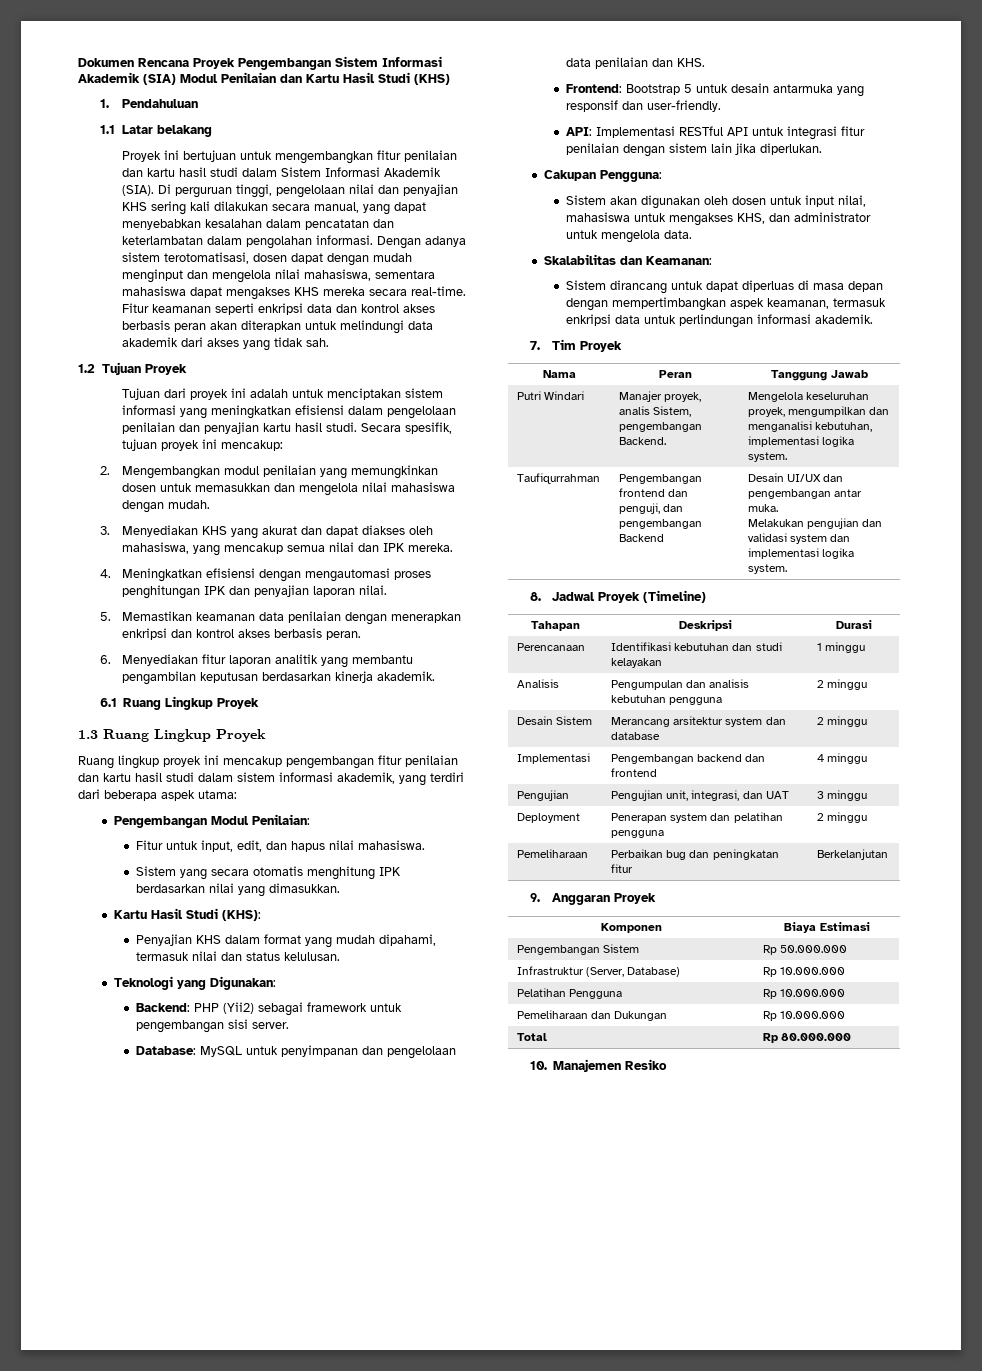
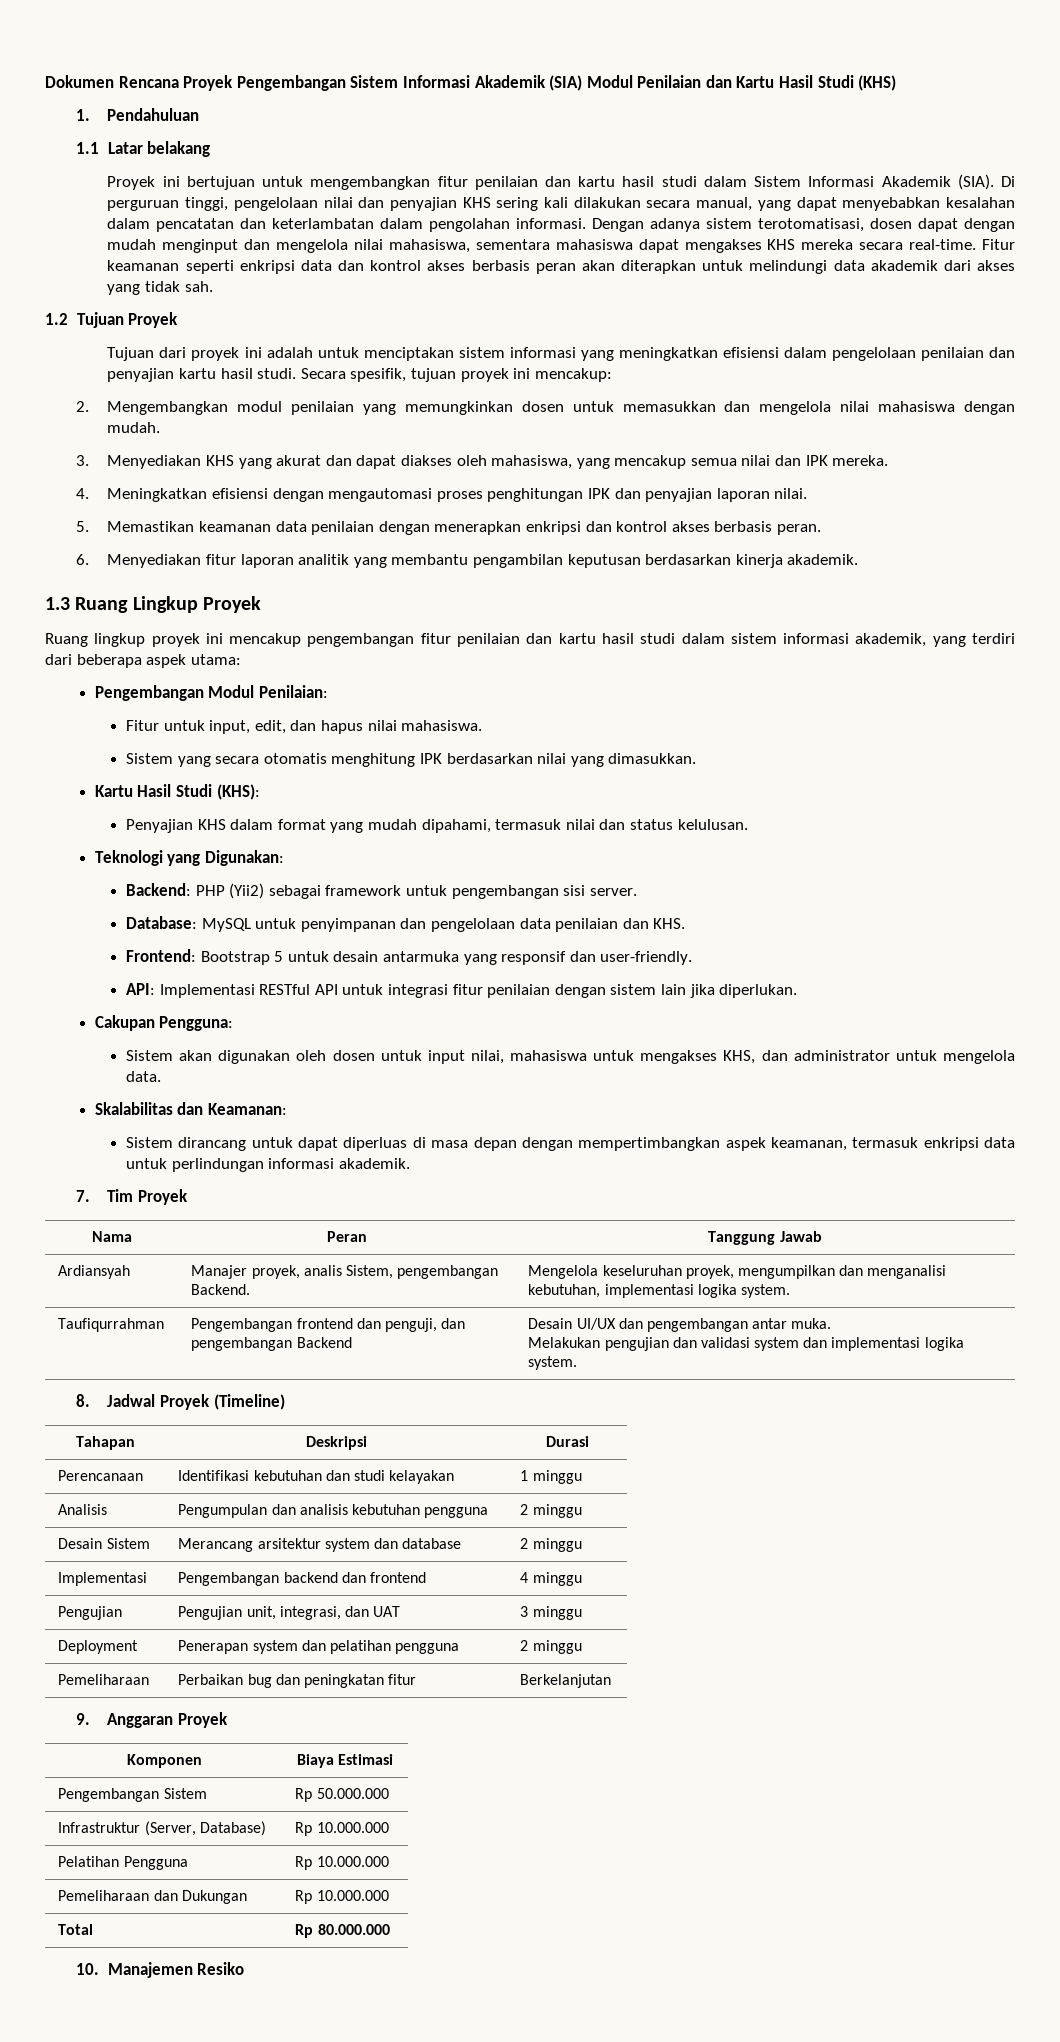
[99,696,260,710] // 6.1 Ruang Lingkup Proyek -> (859, 559) none
[517,391,585,400] Putri Windari -> [58,1265,131,1279] Ardiansyah

